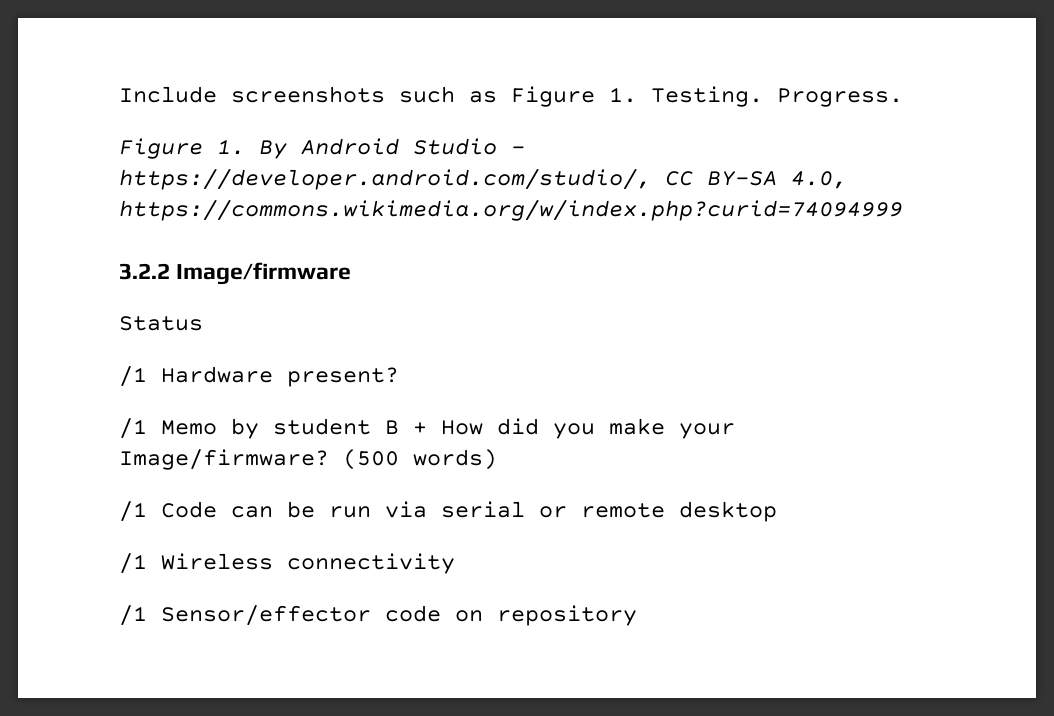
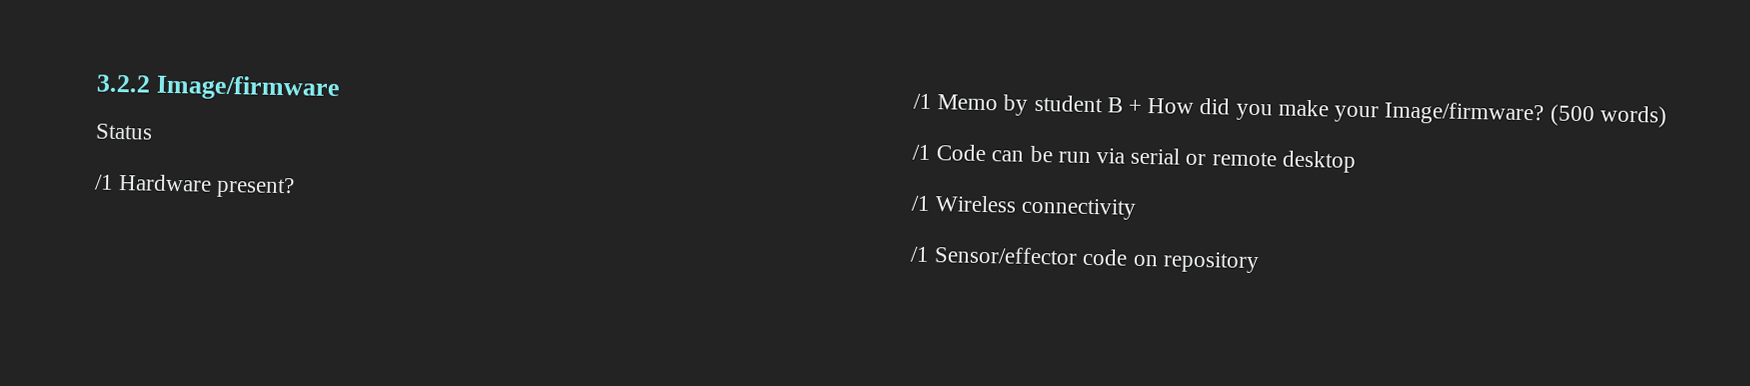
[119,86,903,107] [119,138,525,159] [119,169,847,190] [119,200,903,221] Include screenshots such as Figure 1. Testing. Progress. // Figure 1. By Android Studio - https://developer.android.com/studio/, CC BY-SA 4.0, https://commons.wikimedia.org/w/index.php?curid=74094999 // -> (96, 83) none

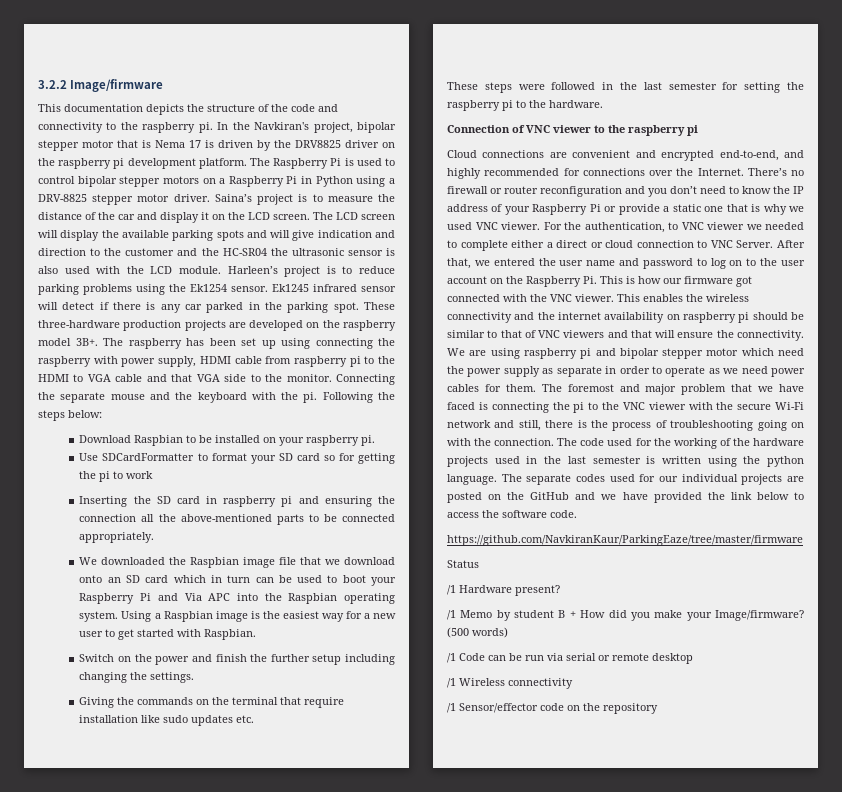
(342, 88) none -> [38,104,338,115] [38,122,397,133] [38,140,395,151] [38,158,395,169] [38,176,395,187] [38,194,396,205] [38,212,395,223] [38,230,396,241] [38,248,395,256] [38,266,395,277] [38,284,396,295] [38,302,395,313] [38,320,396,331] [38,338,395,349] [38,356,395,367] [38,374,396,385] [38,392,396,403] [38,410,102,421] [79,435,376,446] [79,453,395,464] [79,471,154,482] [79,496,396,507] [79,514,396,525] [79,532,155,543] [79,557,395,568] [79,575,396,586] [79,593,395,604] [79,611,396,622] [79,629,257,640] [79,654,395,665] [79,672,195,683] [79,697,345,708] [79,715,255,726] [447,82,804,93] [447,100,603,111] [447,125,698,136] [447,150,804,161] [447,168,804,179] [447,186,804,197] [447,204,804,215] [447,222,804,233] [447,240,805,251] [447,258,805,269] [447,276,752,287] [447,294,749,302] [447,312,804,323] [447,330,804,341] [447,348,804,359] [447,366,805,377] [447,384,804,395] [447,402,804,413] [447,420,804,431] [447,438,804,449] [447,456,804,467] [447,474,804,485] [447,492,804,503] [447,510,577,518] [447,535,803,546] // This documentation depicts the structure of the code and connectivity to the raspberry pi. In the Navkiran's project, bipolar stepper motor that is Nema 17 is driven by the DRV8825 driver on the raspberry pi development platform. The Raspberry Pi is used to control bipolar stepper motors on a Raspberry Pi in Python using a DRV-8825 stepper motor driver. Saina’s project is to measure the distance of the car and display it on the LCD screen. The LCD screen will display the available parking spots and will give indication and direction to the customer and the HC-SR04 the ultrasonic sensor is also used with the LCD module. Harleen’s project is to reduce parking problems using the Ek1254 sensor. Ek1245 infrared sensor will detect if there is any car parked in the parking spot. These three-hardware production projects are developed on the raspberry model 3B+. The raspberry has been set up using connecting the raspberry with power supply, HDMI cable from raspberry pi to the HDMI to VGA cable and that VGA side to the monitor. Connecting the separate mouse and the keyboard with the pi. Following the steps below: // Download Raspbian to be installed on your raspberry pi. // Use SDCardFormatter to format your SD card so for getting the pi to work // Inserting the SD card in raspberry pi and ensuring the connection all the above-mentioned parts to be connected appropriately. // We downloaded the Raspbian image file that we download onto an SD card which in turn can be used to boot your Raspberry Pi and Via APC into the Raspbian operating system. Using a Raspbian image is the easiest way for a new user to get started with Raspbian. // Switch on the power and finish the further setup including changing the settings. // Giving the commands on the terminal that require installation like sudo updates etc. // These steps were followed in the last semester for setting the raspberry pi to the hardware. // Connection of VNC viewer to the raspberry pi // Cloud connections are convenient and encrypted end-to-end, and highly recommended for connections over the Internet. There’s no firewall or router reconfiguration and you don’t need to know the IP address of your Raspberry Pi or provide a static one that is why we used VNC viewer. For the authentication, to VNC viewer we needed to complete either a direct or cloud connection to VNC Server. After that, we entered the user name and password to log on to the user account on the Raspberry Pi. This is how our firmware got connected with the VNC viewer. This enables the wireless connectivity and the internet availability on raspberry pi should be similar to that of VNC viewers and that will ensure the connectivity. We are using raspberry pi and bipolar stepper motor which need the power supply as separate in order to operate as we need power cables for them. The foremost and major problem that we have faced is connecting the pi to the VNC viewer with the secure Wi-Fi network and still, there is the process of troubleshooting going on with the connection. The code used for the working of the hardware projects used in the last semester is written using the python language. The separate codes used for our individual projects are posted on the GitHub and we have provided the link below to access the software code. // https://github.com/NavkiranKaur/ParkingEaze/tree/master/firmware
(1158, 260) none -> [583,703,600,711] the

